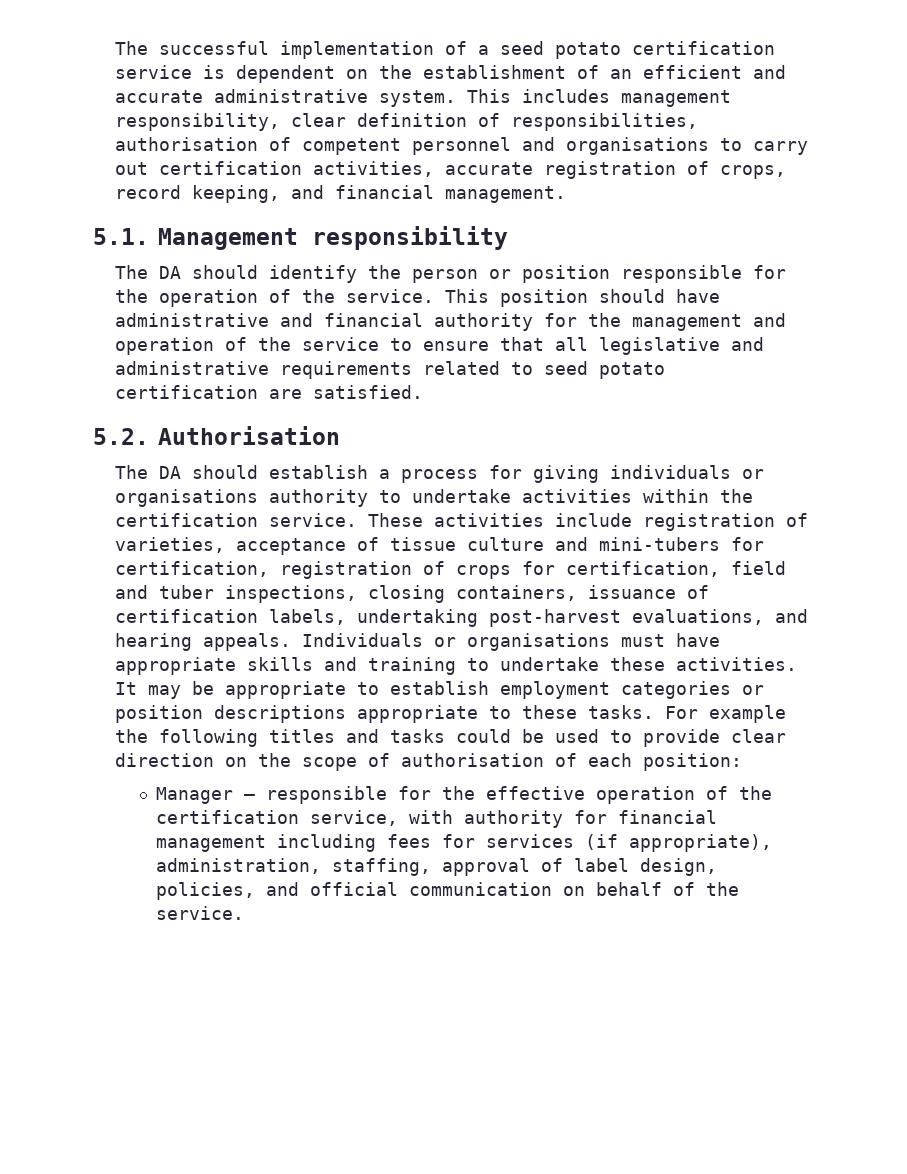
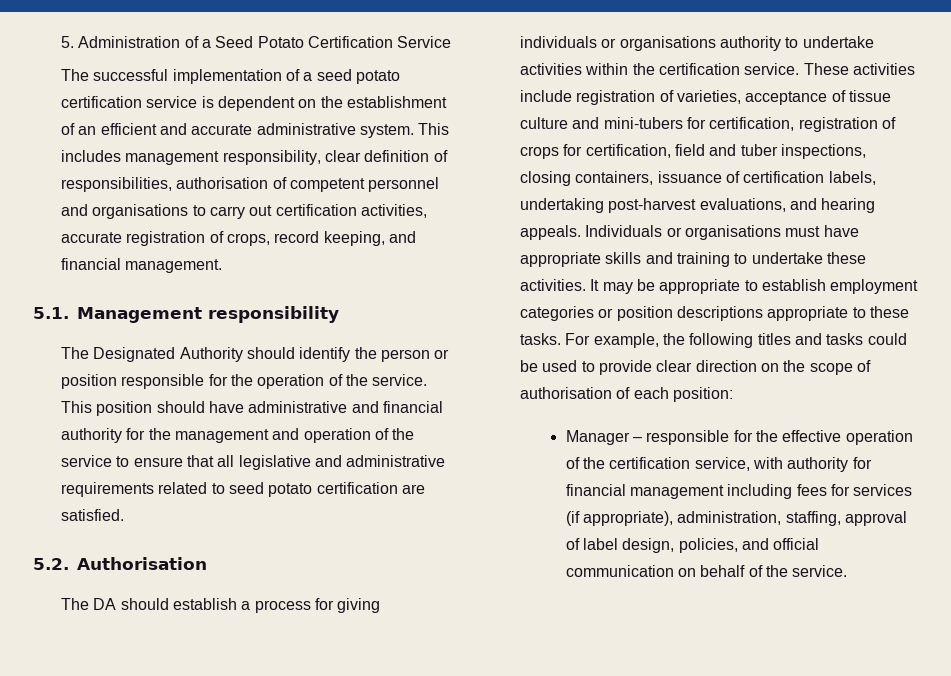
(114, 48) none -> [61,36,452,48] 5. Administration of a Seed Potato Certification Service //
[158,266,181,279] DA -> [93,347,243,362] Designated Authority
[708,705,786,723] example -> [593,333,659,348] example,

